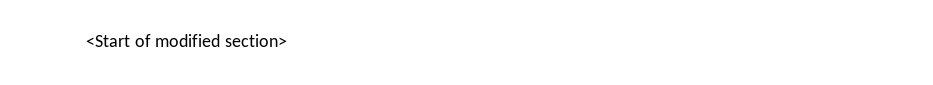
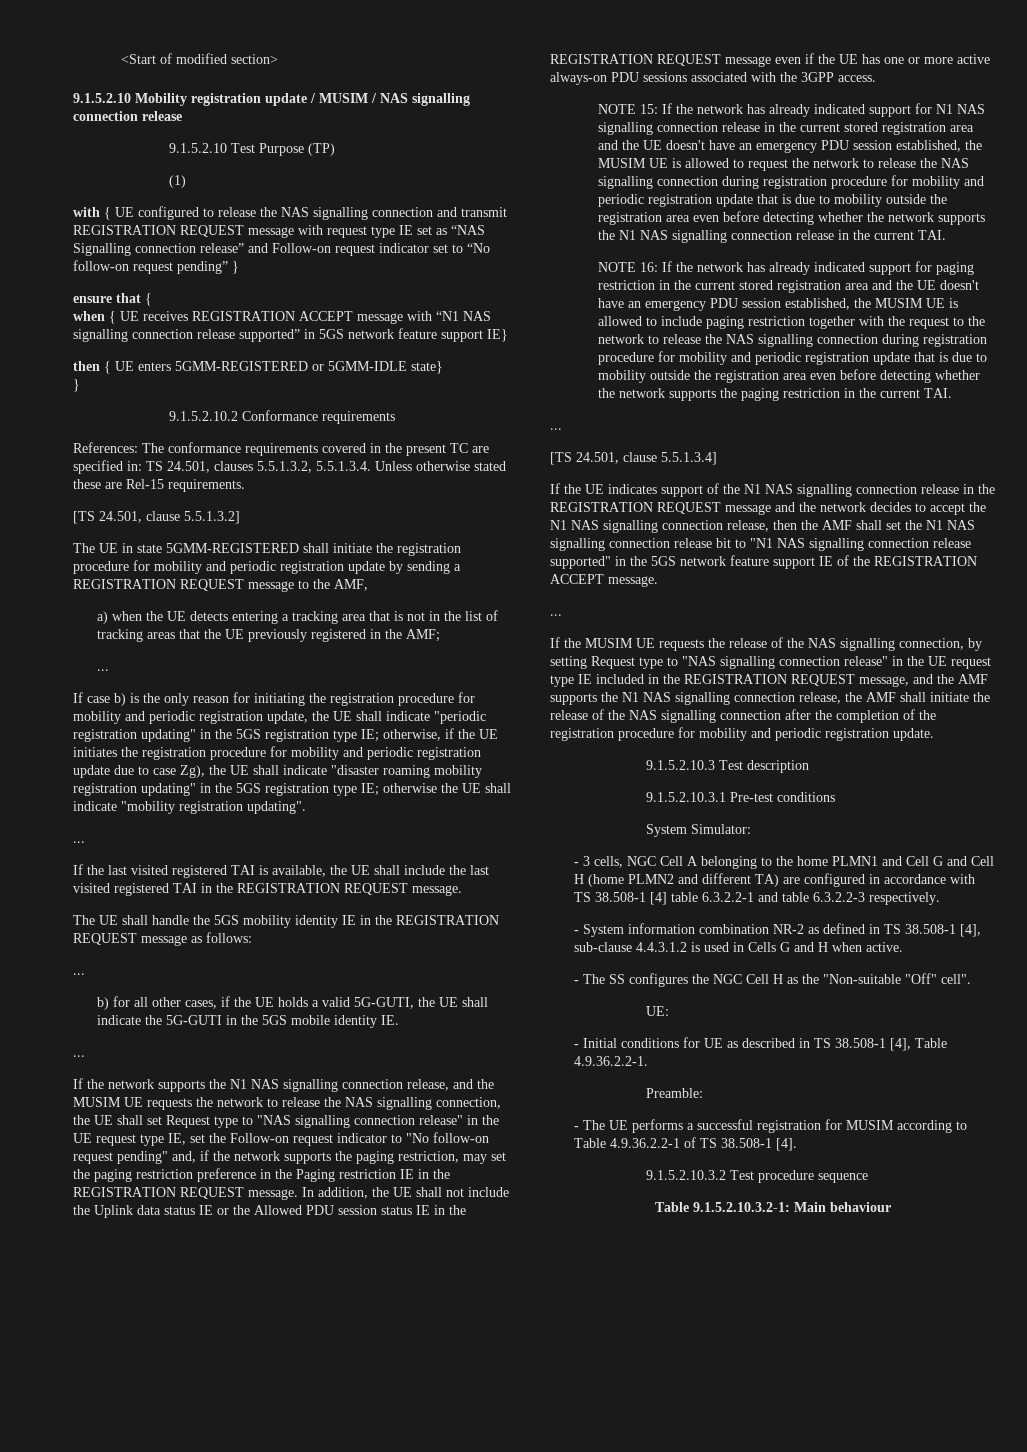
(288, 40) none -> [73,93,470,106] [73,111,182,121] [169,143,336,156] [169,175,187,188] [73,206,507,220] [73,225,485,238] [73,243,490,256] [73,260,239,274] [73,293,152,306] [73,311,491,324] [73,328,508,342] [73,361,443,374] [73,379,80,392] [169,410,396,424] [73,442,489,456] [73,460,506,474] [73,479,245,492] [73,511,240,524] [73,543,461,556] [73,560,461,574] [73,579,368,592] [97,610,499,624] [97,629,441,642] [97,669,110,671] [73,692,475,706] [73,711,486,724] [73,728,498,742] [73,746,481,760] [73,765,482,778] [73,783,511,796] [73,801,306,814] [73,841,85,843] [73,864,489,878] [73,883,462,896] [73,915,499,928] [73,932,252,946] [73,973,85,975] [97,996,489,1010] [97,1015,400,1028] [73,1055,85,1057] [73,1078,494,1092] [73,1097,501,1110] [73,1115,499,1128] [73,1132,489,1146] [73,1150,506,1164] [73,1168,450,1182] [73,1187,509,1200] [73,1205,466,1218] [550,53,990,67] [550,72,876,85] [598,103,986,117] [598,122,975,135] [598,140,983,153] [598,158,970,171] [598,175,985,189] [598,194,948,207] [598,211,986,225] [598,230,947,243] [598,261,975,275] [598,280,980,293] [598,298,959,311] [598,316,986,329] [598,334,988,347] [598,351,988,365] [598,369,981,383] [598,388,953,401] [550,428,562,430] [550,452,717,465] [550,483,995,497] [550,502,986,515] [550,520,975,533] [550,538,971,551] [550,555,977,569] [550,574,658,587] [550,614,562,616] [550,637,982,651] [550,656,991,669] [550,674,988,687] [550,692,990,705] [550,709,936,723] [550,727,934,741] [646,760,810,773] [646,792,836,802] [646,824,752,837] [574,856,995,869] [574,873,976,887] [574,892,941,905] [574,923,982,937] [574,942,904,952] [574,973,972,987] [646,1006,670,1016] [574,1037,948,1051] [574,1056,649,1066] [646,1088,704,1098] [574,1119,968,1133] [574,1137,798,1151] [646,1170,869,1183] [654,1202,891,1212] // 9.1.5.2.10 Mobility registration update / MUSIM / NAS signalling connection release // 9.1.5.2.10 Test Purpose (TP) // (1) // with { UE configured to release the NAS signalling connection and transmit REGISTRATION REQUEST message with request type IE set as “NAS Signalling connection release” and Follow-on request indicator set to “No follow-on request pending” } // ensure that { // when { UE receives REGISTRATION ACCEPT message with “N1 NAS signalling connection release supported” in 5GS network feature support IE} // then { UE enters 5GMM-REGISTERED or 5GMM-IDLE state} // } // 9.1.5.2.10.2 Conformance requirements // References: The conformance requirements covered in the present TC are specified in: TS 24.501, clauses 5.5.1.3.2, 5.5.1.3.4. Unless otherwise stated these are Rel-15 requirements. // [TS 24.501, clause 5.5.1.3.2] // The UE in state 5GMM-REGISTERED shall initiate the registration procedure for mobility and periodic registration update by sending a REGISTRATION REQUEST message to the AMF, // a) when the UE detects entering a tracking area that is not in the list of tracking areas that the UE previously registered in the AMF; // ... // If case b) is the only reason for initiating the registration procedure for mobility and periodic registration update, the UE shall indicate "periodic registration updating" in the 5GS registration type IE; otherwise, if the UE initiates the registration procedure for mobility and periodic registration update due to case Zg), the UE shall indicate "disaster roaming mobility registration updating" in the 5GS registration type IE; otherwise the UE shall indicate "mobility registration updating". // ... // If the last visited registered TAI is available, the UE shall include the last visited registered TAI in the REGISTRATION REQUEST message. // The UE shall handle the 5GS mobility identity IE in the REGISTRATION REQUEST message as follows: // ... // b) for all other cases, if the UE holds a valid 5G-GUTI, the UE shall indicate the 5G-GUTI in the 5GS mobile identity IE. // ... // If the network supports the N1 NAS signalling connection release, and the MUSIM UE requests the network to release the NAS signalling connection, the UE shall set Request type to "NAS signalling connection release" in the UE request type IE, set the Follow-on request indicator to "No follow-on request pending" and, if the network supports the paging restriction, may set the paging restriction preference in the Paging restriction IE in the REGISTRATION REQUEST message. In addition, the UE shall not include the Uplink data status IE or the Allowed PDU session status IE in the REGISTRATION REQUEST message even if the UE has one or more active always-on PDU sessions associated with the 3GPP access. // NOTE 15: If the network has already indicated support for N1 NAS signalling connection release in the current stored registration area and the UE doesn't have an emergency PDU session established, the MUSIM UE is allowed to request the network to release the NAS signalling connection during registration procedure for mobility and periodic registration update that is due to mobility outside the registration area even before detecting whether the network supports the N1 NAS signalling connection release in the current TAI. // NOTE 16: If the network has already indicated support for paging restriction in the current stored registration area and the UE doesn't have an emergency PDU session established, the MUSIM UE is allowed to include paging restriction together with the request to the network to release the NAS signalling connection during registration procedure for mobility and periodic registration update that is due to mobility outside the registration area even before detecting whether the network supports the paging restriction in the current TAI. // ... // [TS 24.501, clause 5.5.1.3.4] // If the UE indicates support of the N1 NAS signalling connection release in the REGISTRATION REQUEST message and the network decides to accept the N1 NAS signalling connection release, then the AMF shall set the N1 NAS signalling connection release bit to "N1 NAS signalling connection release supported" in the 5GS network feature support IE of the REGISTRATION ACCEPT message. // ... // If the MUSIM UE requests the release of the NAS signalling connection, by setting Request type to "NAS signalling connection release" in the UE request type IE included in the REGISTRATION REQUEST message, and the AMF supports the N1 NAS signalling connection release, the AMF shall initiate the release of the NAS signalling connection after the completion of the registration procedure for mobility and periodic registration update. // 9.1.5.2.10.3 Test description // 9.1.5.2.10.3.1 Pre-test conditions // System Simulator: // - 3 cells, NGC Cell A belonging to the home PLMN1 and Cell G and Cell H (home PLMN2 and different TA) are configured in accordance with TS 38.508-1 [4] table 6.3.2.2-1 and table 6.3.2.2-3 respectively. // - System information combination NR-2 as defined in TS 38.508-1 [4], sub-clause 4.4.3.1.2 is used in Cells G and H when active. // - The SS configures the NGC Cell H as the "Non-suitable "Off" cell". // UE: // - Initial conditions for UE as described in TS 38.508-1 [4], Table 4.9.36.2.2-1. // Preamble: // - The UE performs a successful registration for MUSIM according to Table 4.9.36.2.2-1 of TS 38.508-1 [4]. // 9.1.5.2.10.3.2 Test procedure sequence // Table 9.1.5.2.10.3.2-1: Main behaviour

